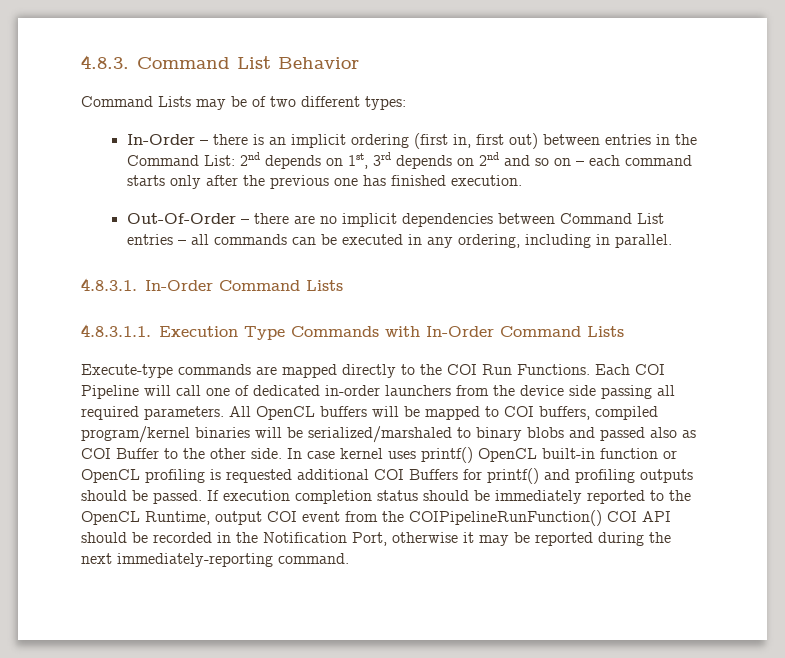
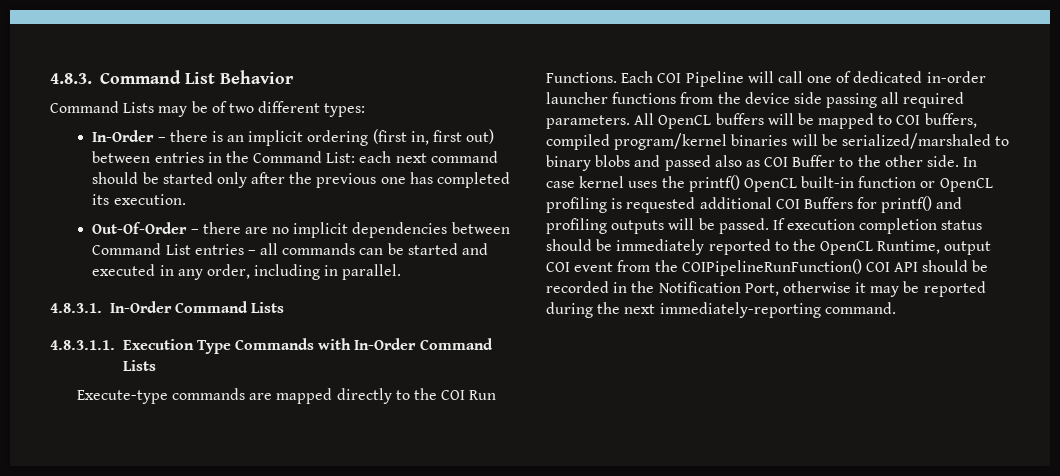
[239,152,692,169] [126,175,165,186] 2nd depends on 1st, 3rd depends on 2nd and so on – each command starts -> [359,151,498,163] [92,172,213,184] each next command should be started
[390,175,446,186] finished -> [436,172,510,188] [92,194,110,205] completed its
(337, 239) none -> [407,243,488,255] started and
[457,234,520,248] ordering, -> [206,264,250,279] order,
[385,385,451,396] launchers -> [546,92,677,104] launcher functions
(416, 455) none -> [661,176,685,188] the
[81,490,127,501] should -> [668,218,695,230] will

